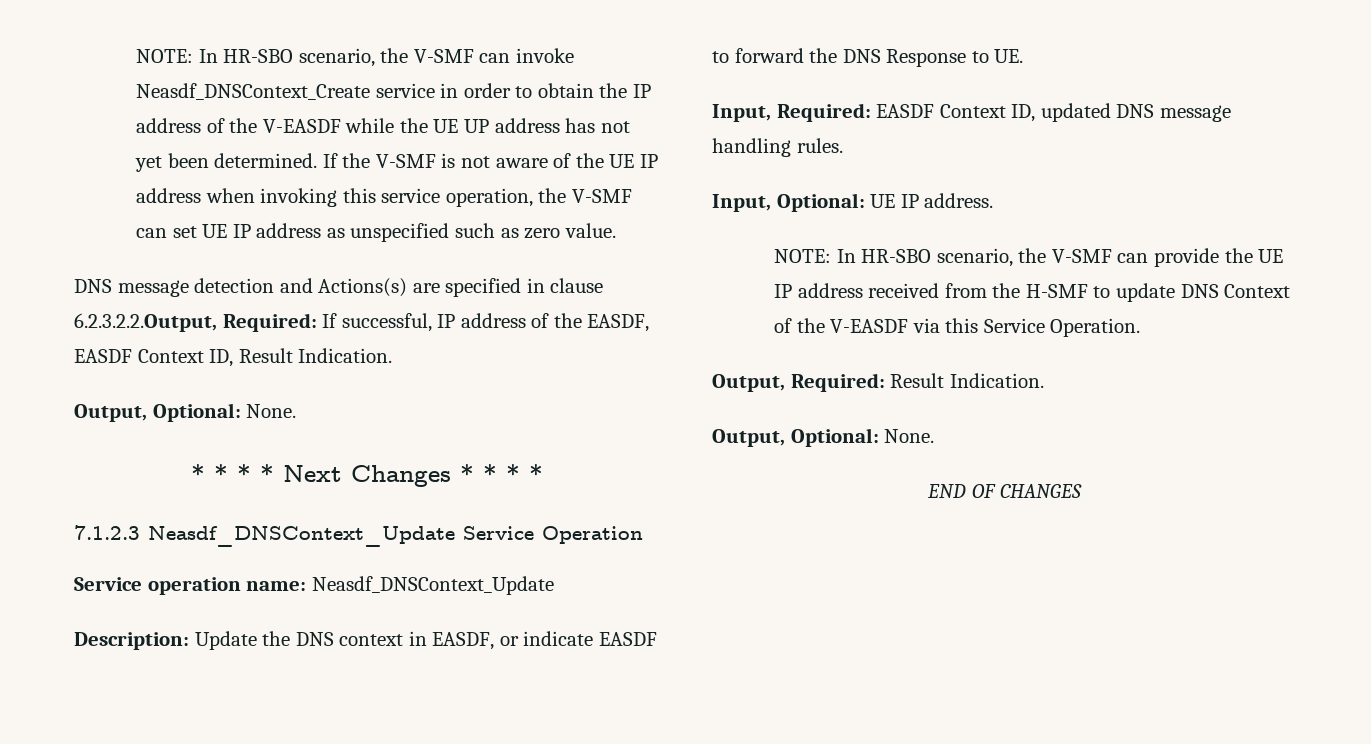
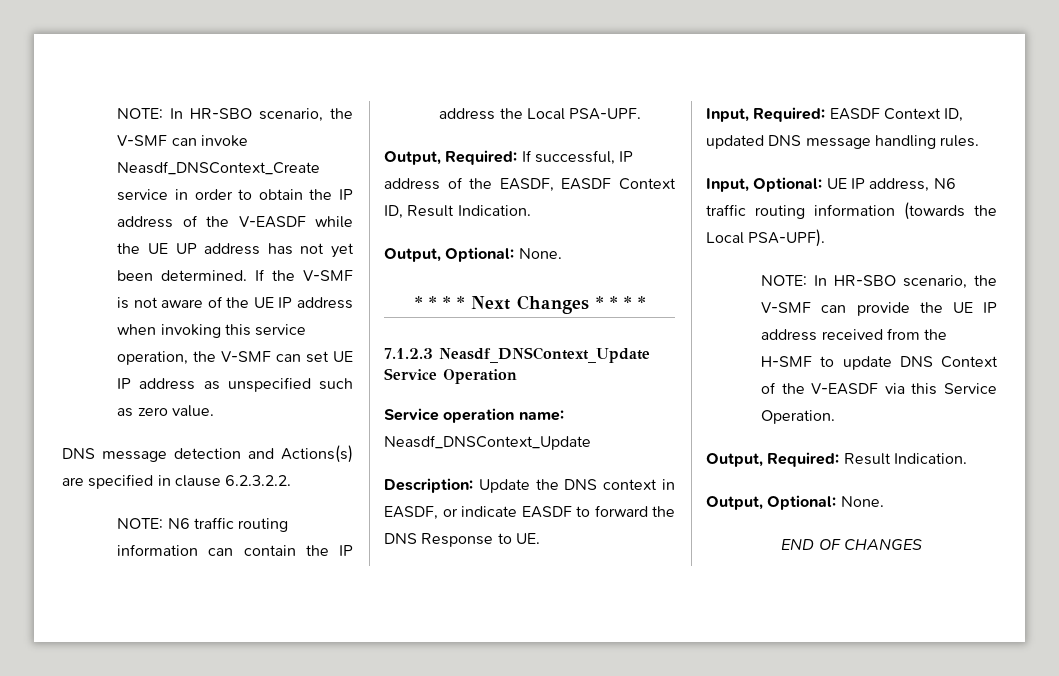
[74,313,217,332] 6.2.3.2.2.Output, -> [225,475,292,486] [117,517,289,532] [117,544,353,556] [439,108,642,120] [384,151,441,165] 6.2.3.2.2. // NOTE: N6 traffic routing information can contain the IP address the Local PSA-UPF. // Output,
[924,193,994,208] address. -> [869,178,956,192] [706,202,997,220] [706,229,826,247] address, N6 traffic routing information (towards the Local PSA-UPF).

